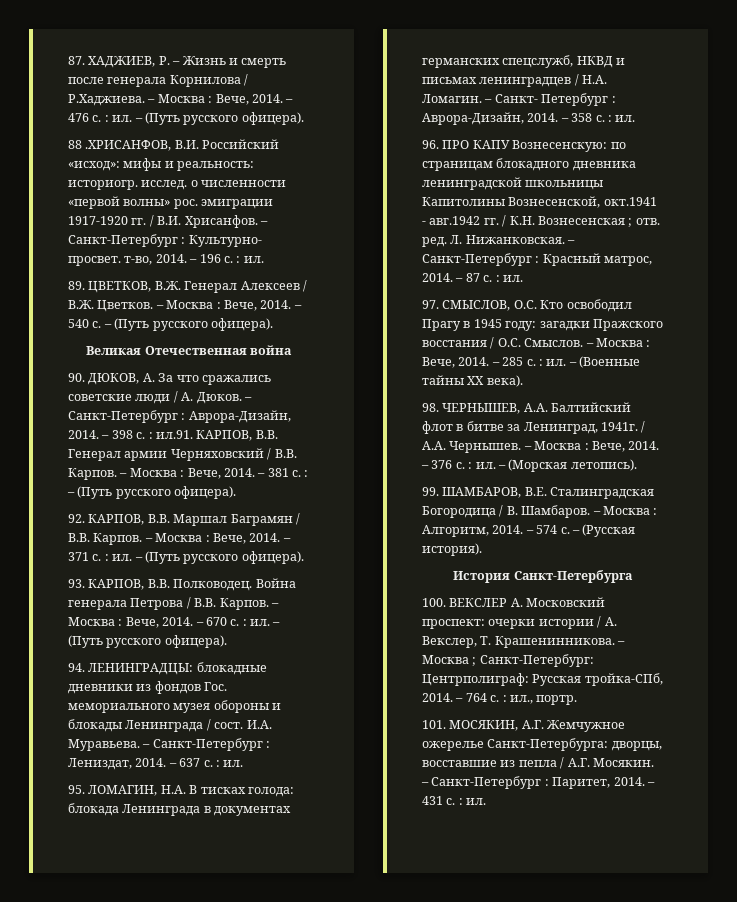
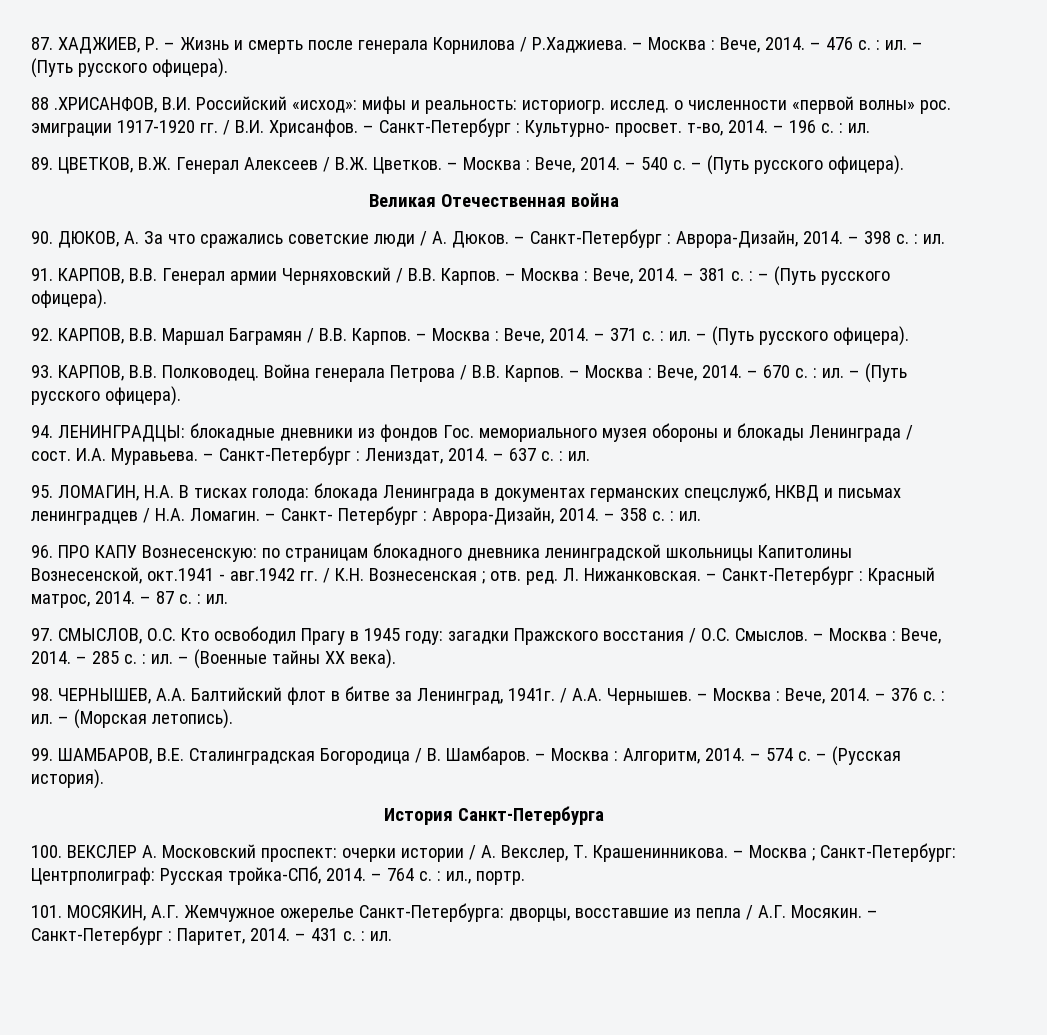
[155,430,193,439] ил.91. -> [922,234,945,244] [31,268,53,281] ил. // 91.

